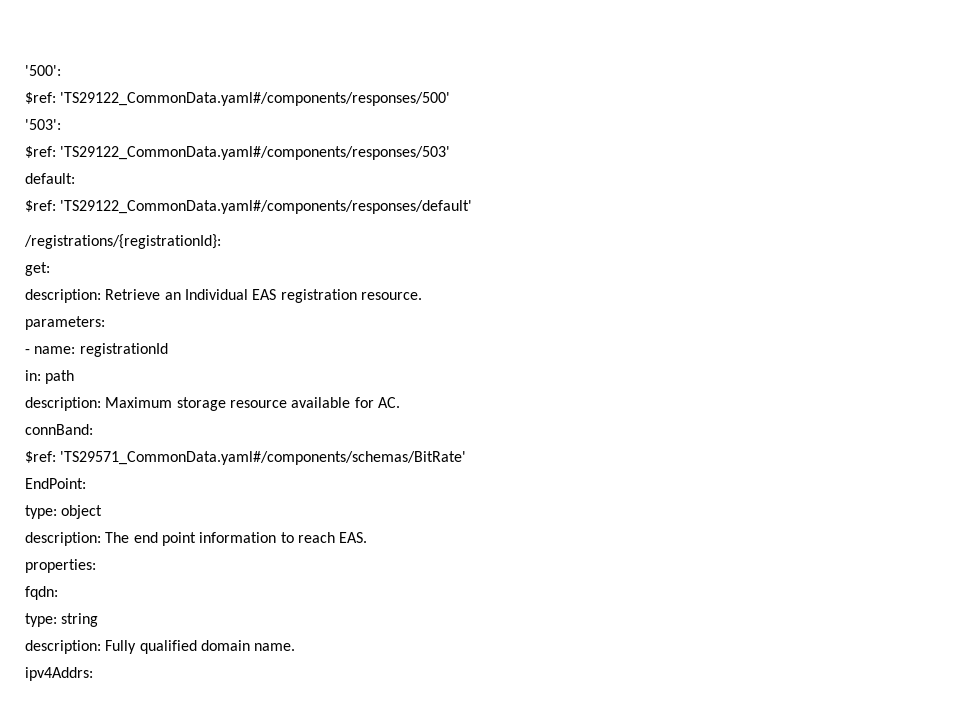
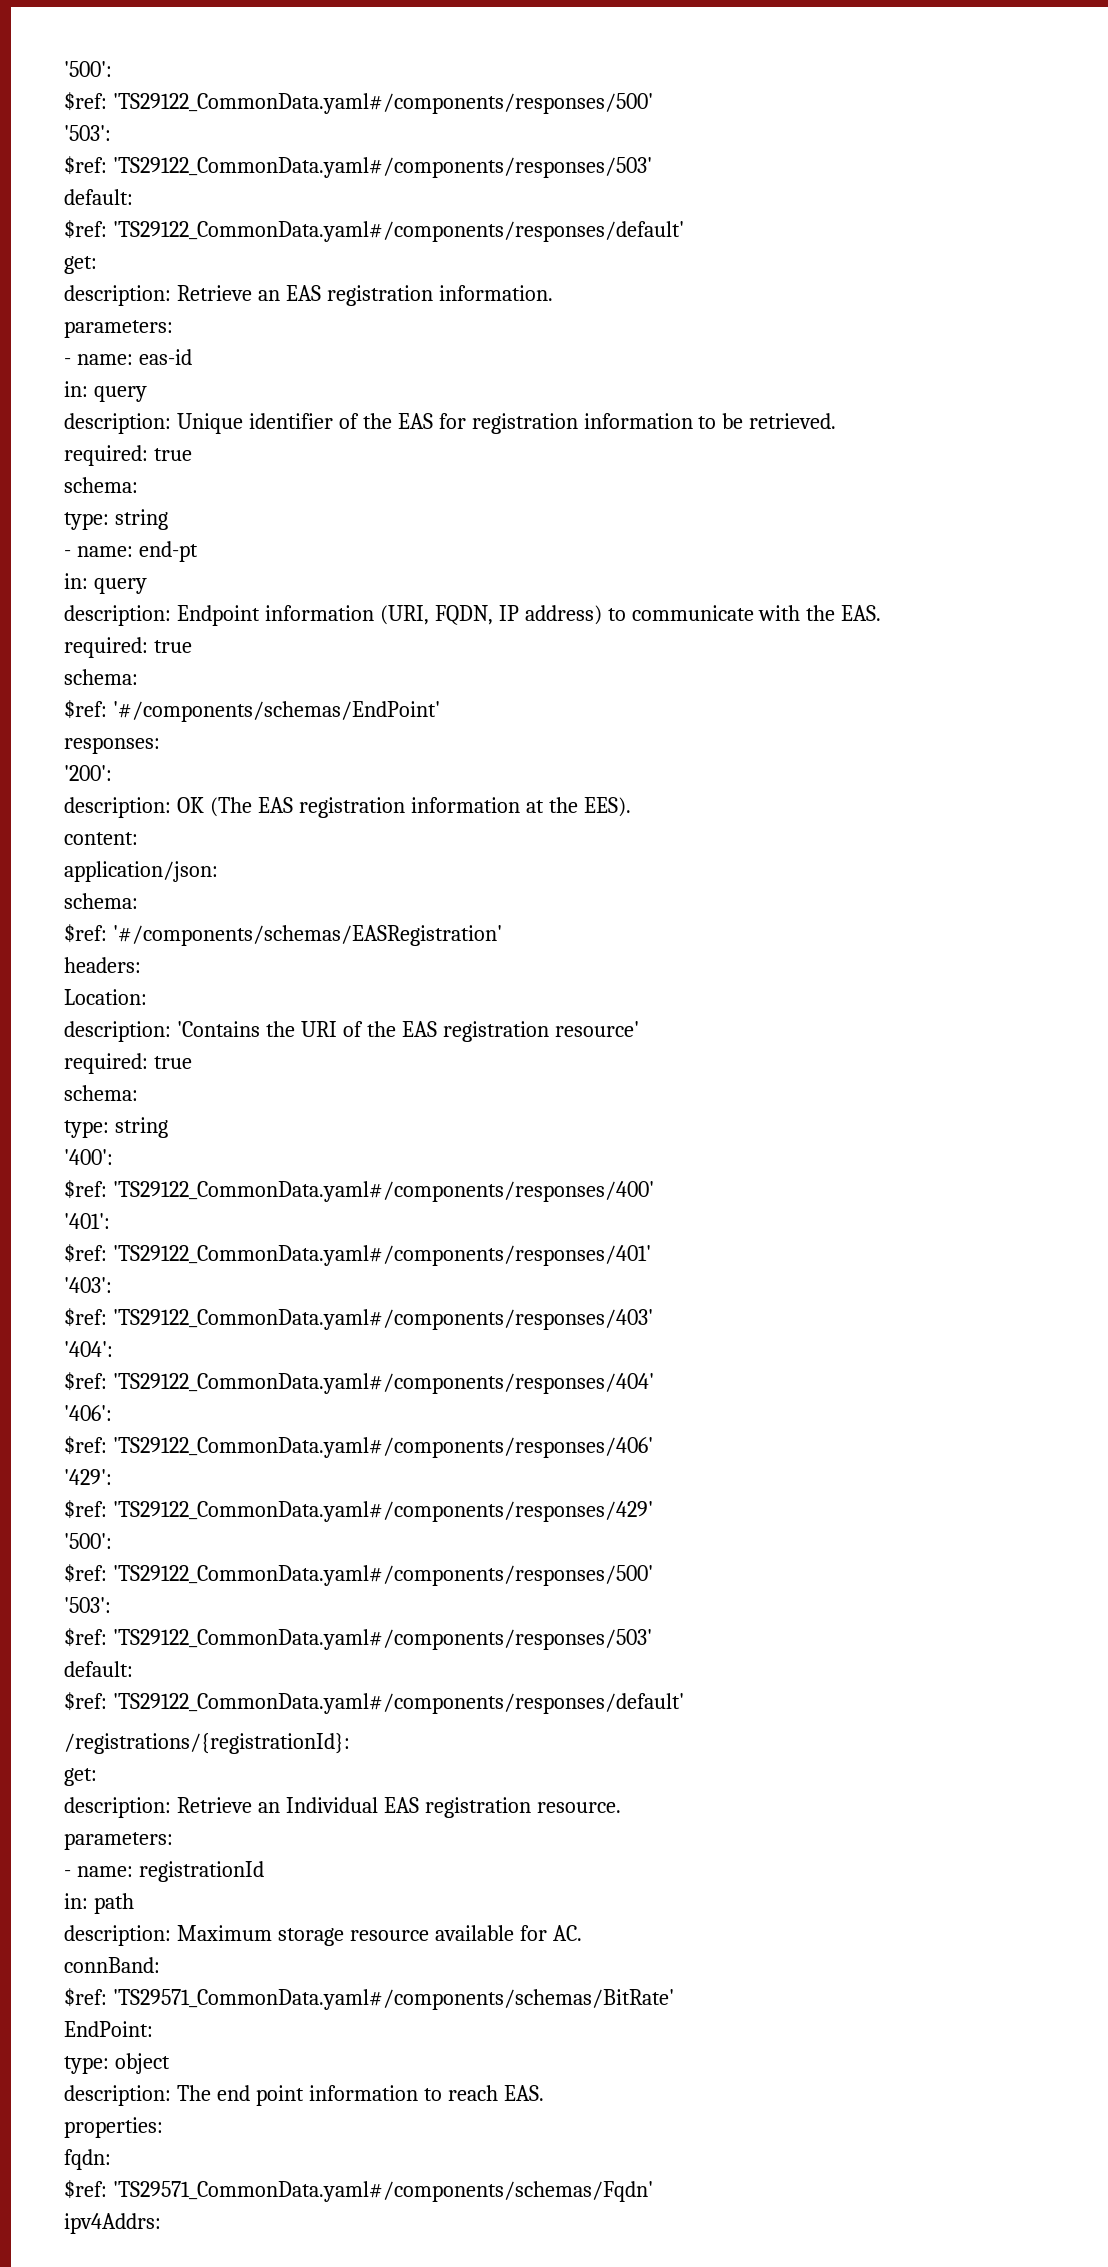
[25,65,61,76] [25,92,451,106] [25,119,61,130] [25,146,451,160] [25,173,75,184] [25,200,473,214] '500': // $ref: 'TS29122_CommonData.yaml#/components/responses/500' // '503': // $ref: 'TS29122_CommonData.yaml#/components/responses/503' // default: // $ref: 'TS29122_CommonData.yaml#/components/responses/default' -> [64,61,112,77] [64,92,653,114] [64,125,111,141] [64,156,652,178] [64,189,133,205] [64,220,684,242] [64,256,97,274] [64,285,553,306] [64,320,173,338] [64,349,192,365] [64,381,147,402] [64,413,837,434] [64,445,192,466] [64,477,138,493] [64,509,168,530] [64,541,198,562] [64,573,147,594] [64,605,882,626] [64,637,192,658] [64,669,138,685] [64,700,440,722] [64,737,160,754] [64,765,112,781] [64,797,631,818] [64,832,138,845] [64,861,218,882] [64,893,138,909] [64,924,502,946] [64,957,141,973] [64,989,147,1005] [64,1021,639,1042] [64,1053,192,1074] [64,1085,138,1101] [64,1117,168,1138] [64,1149,113,1165] [64,1180,654,1202] [64,1213,110,1229] [64,1244,651,1266] [64,1277,112,1293] [64,1308,653,1330] [64,1341,113,1357] [64,1372,654,1394] [64,1405,112,1421] [64,1436,653,1458] [64,1469,112,1485] [64,1500,653,1522] [64,1533,112,1549] [64,1564,653,1586] [64,1597,111,1613] [64,1628,652,1650] [64,1661,133,1677] [64,1692,684,1714] '500': // $ref: 'TS29122_CommonData.yaml#/components/responses/500' // '503': // $ref: 'TS29122_CommonData.yaml#/components/responses/503' // default: // $ref: 'TS29122_CommonData.yaml#/components/responses/default' // get: // description: Retrieve an EAS registration information. // parameters: // - name: eas-id // in: query // description: Unique identifier of the EAS for registration information to be retrieved. // required: true // schema: // type: string // - name: end-pt // in: query // description: Endpoint information (URI, FQDN, IP address) to communicate with the EAS. // required: true // schema: // $ref: '#/components/schemas/EndPoint' // responses: // '200': // description: OK (The EAS registration information at the EES). // content: // application/json: // schema: // $ref: '#/components/schemas/EASRegistration' // headers: // Location: // description: 'Contains the URI of the EAS registration resource' // required: true // schema: // type: string // '400': // $ref: 'TS29122_CommonData.yaml#/components/responses/400' // '401': // $ref: 'TS29122_CommonData.yaml#/components/responses/401' // '403': // $ref: 'TS29122_CommonData.yaml#/components/responses/403' // '404': // $ref: 'TS29122_CommonData.yaml#/components/responses/404' // '406': // $ref: 'TS29122_CommonData.yaml#/components/responses/406' // '429': // $ref: 'TS29122_CommonData.yaml#/components/responses/429' // '500': // $ref: 'TS29122_CommonData.yaml#/components/responses/500' // '503': // $ref: 'TS29122_CommonData.yaml#/components/responses/503' // default: // $ref: 'TS29122_CommonData.yaml#/components/responses/default'
[25,613,99,627] [25,640,296,654] type: string // description: Fully qualified domain name. -> [64,2180,653,2202] $ref: 'TS29571_CommonData.yaml#/components/schemas/Fqdn'

